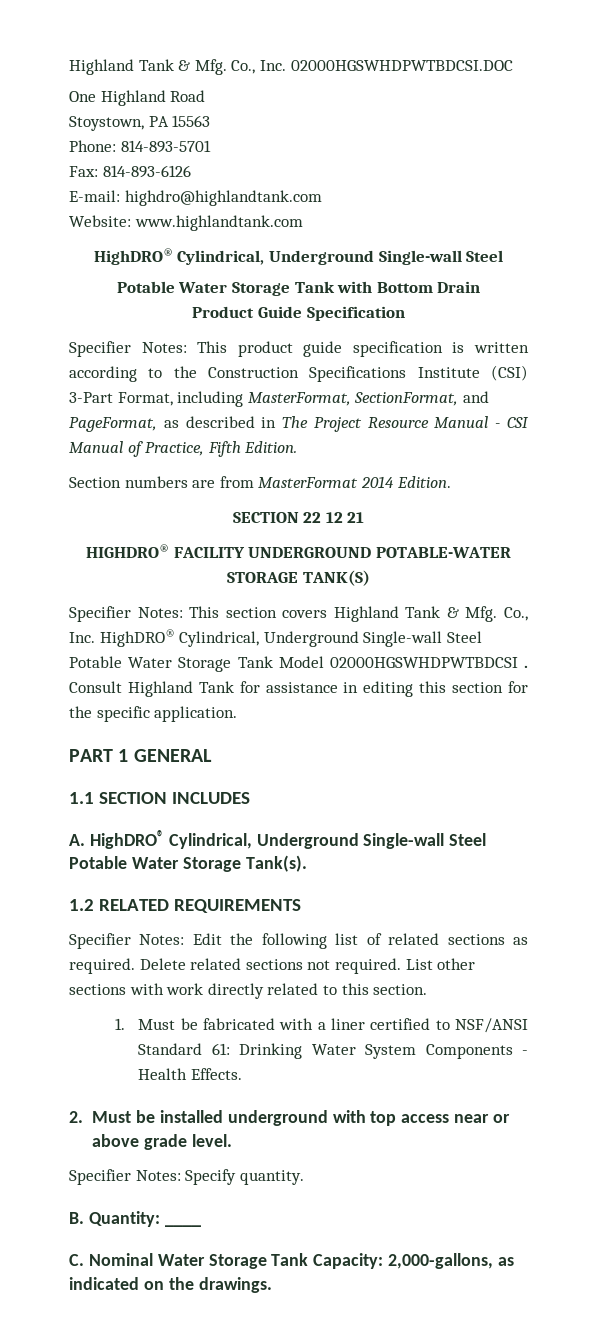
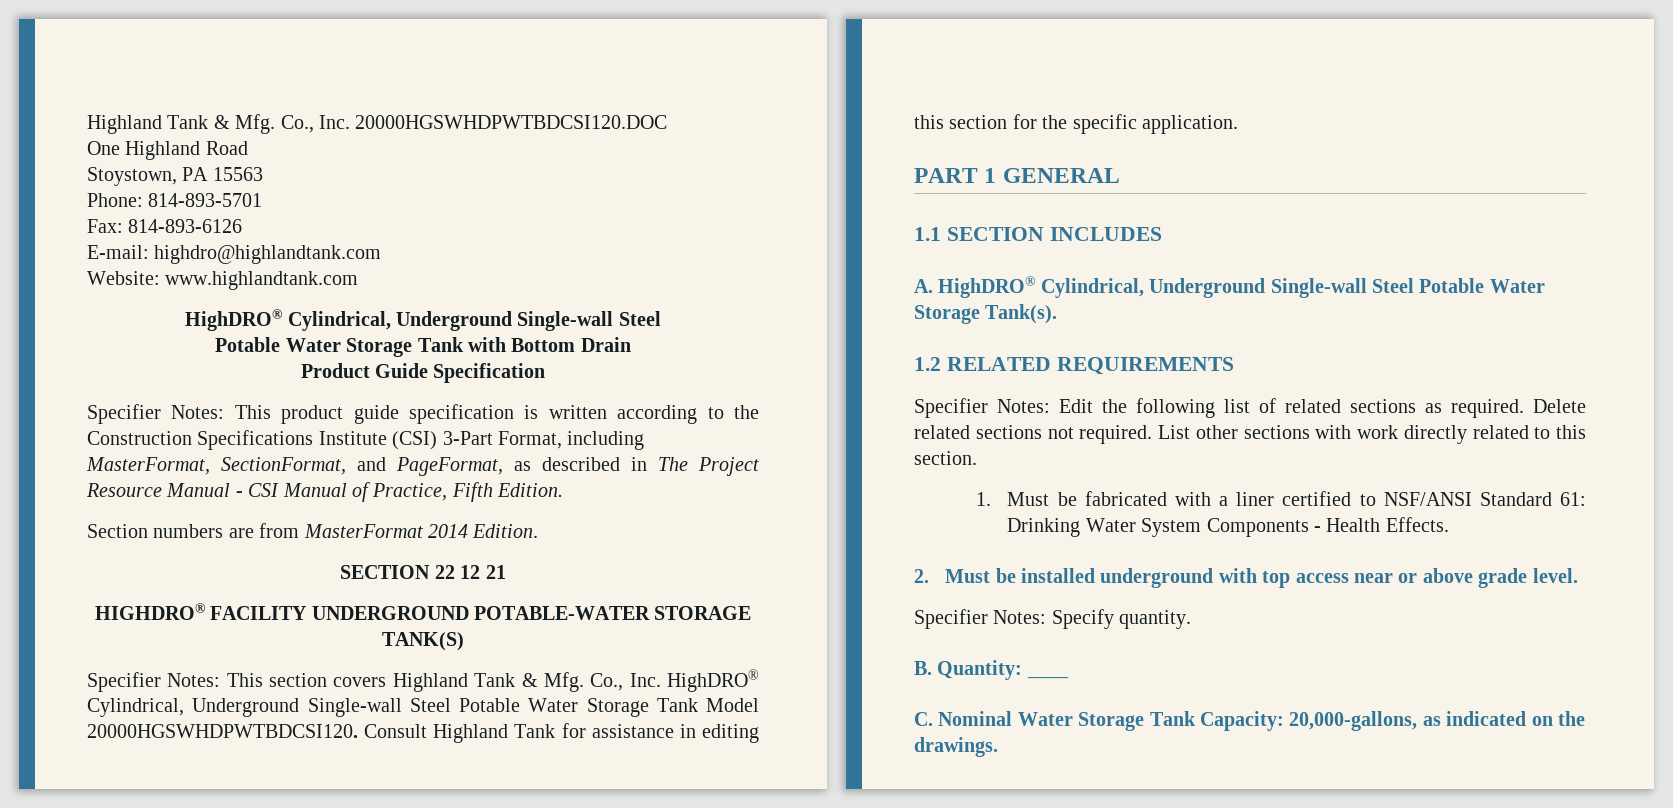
[69,59,513,75] Highland Tank & Mfg. Co., Inc. 02000HGSWHDPWTBDCSI.DOC -> [87,114,668,134] Highland Tank & Mfg. Co., Inc. 20000HGSWHDPWTBDCSI120.DOC
[329,657,528,668] 02000HGSWHDPWTBDCSI . -> [87,724,358,738] 20000HGSWHDPWTBDCSI120.
[388,1253,494,1269] 2,000-gallons, -> [1289,711,1418,731] 20,000-gallons,

